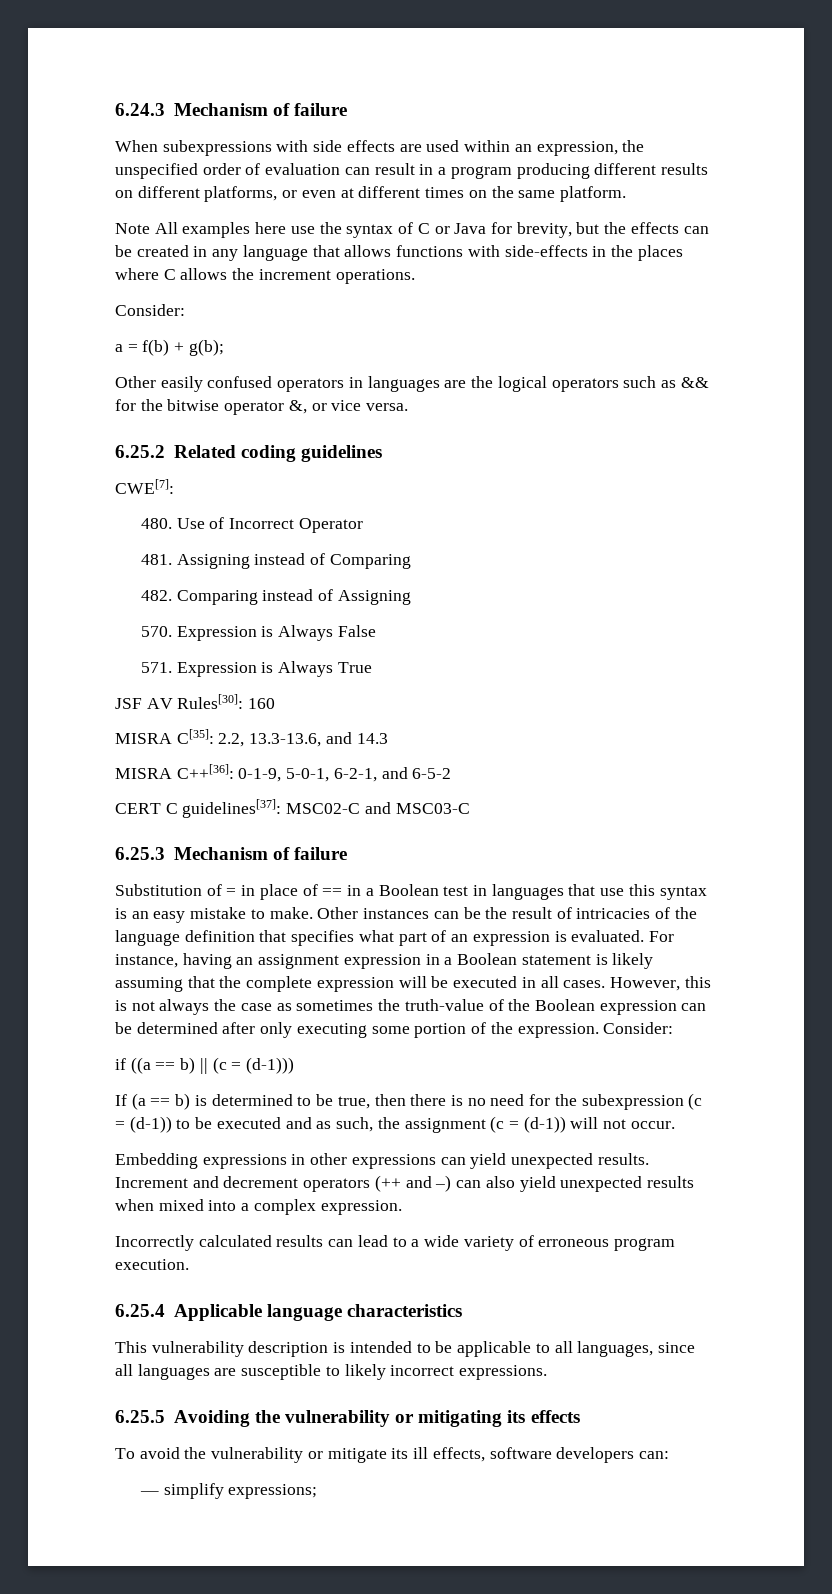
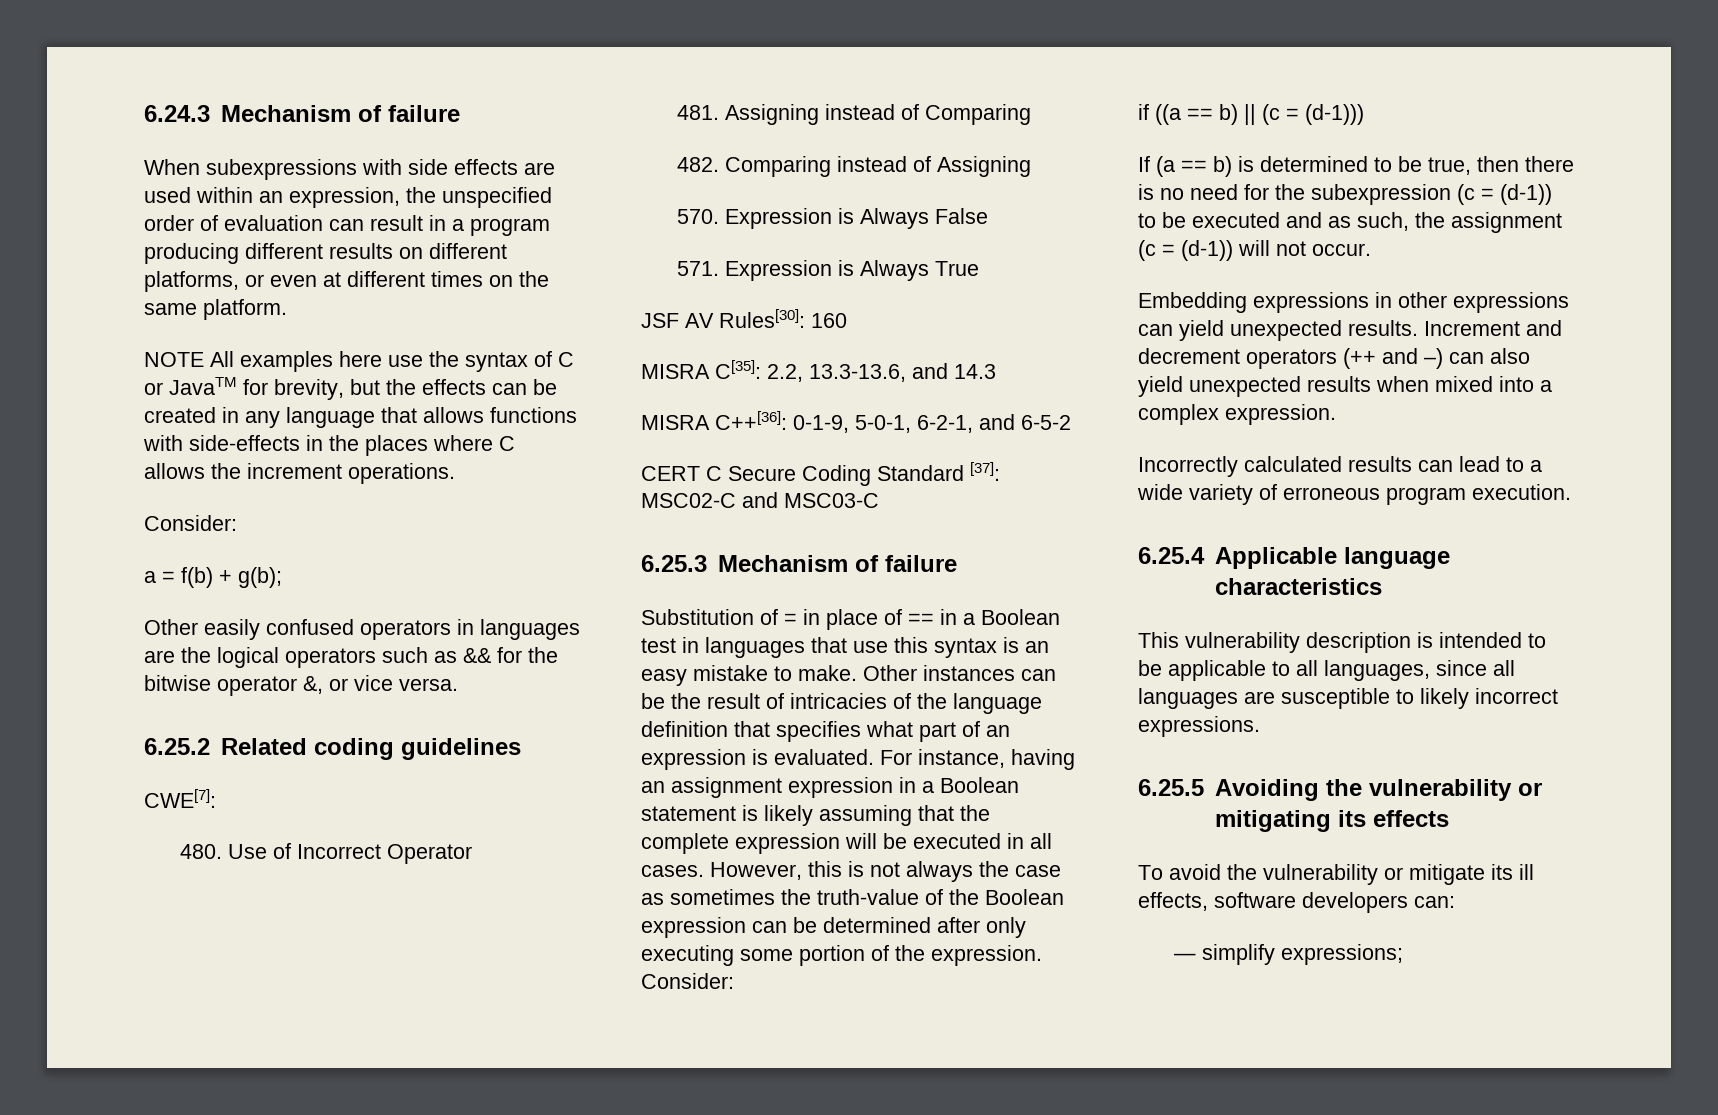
[115,223,150,234] Note -> [144,352,204,367] NOTE
[454,223,487,234] Java -> [169,377,237,395] JavaTM
[182,799,282,818] guidelines[37]: -> [728,462,1000,486] Secure Coding Standard [37]:

